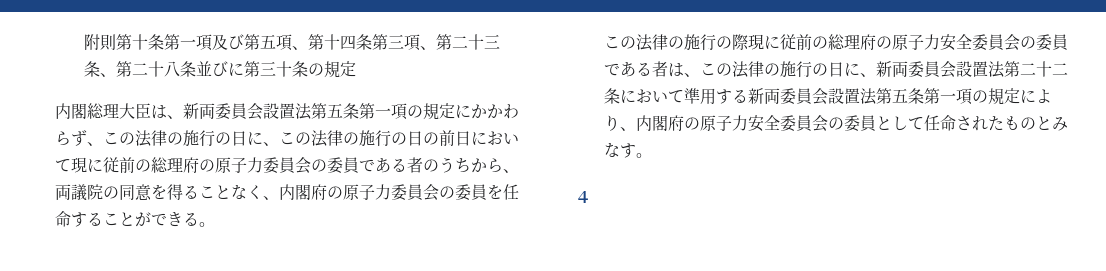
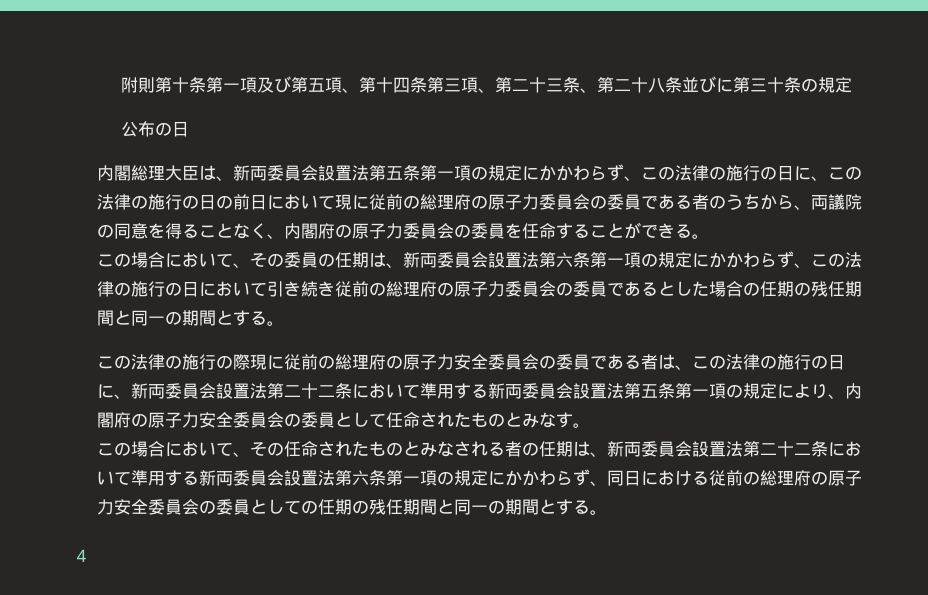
(356, 69) none -> [120,121,189,137] // 公布の日
(215, 224) none -> [96,251,862,268] [96,281,862,297] [96,310,284,326] // この場合において、その委員の任期は、新両委員会設置法第六条第一項の規定にかかわらず、この法律の施行の日において引き続き従前の総理府の原子力委員会の委員であるとした場合の任期の残任期間と同一の期間とする。
(652, 155) none -> [96,441,862,457] [96,469,862,486] [96,499,607,515] // この場合において、その任命されたものとみなされる者の任期は、新両委員会設置法第二十二条において準用する新両委員会設置法第六条第一項の規定にかかわらず、同日における従前の総理府の原子力安全委員会の委員としての任期の残任期間と同一の期間とする。

